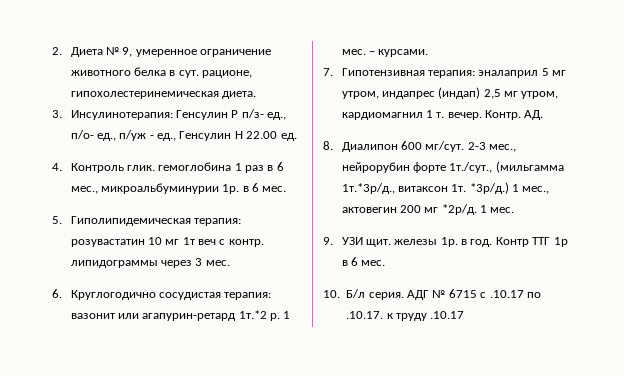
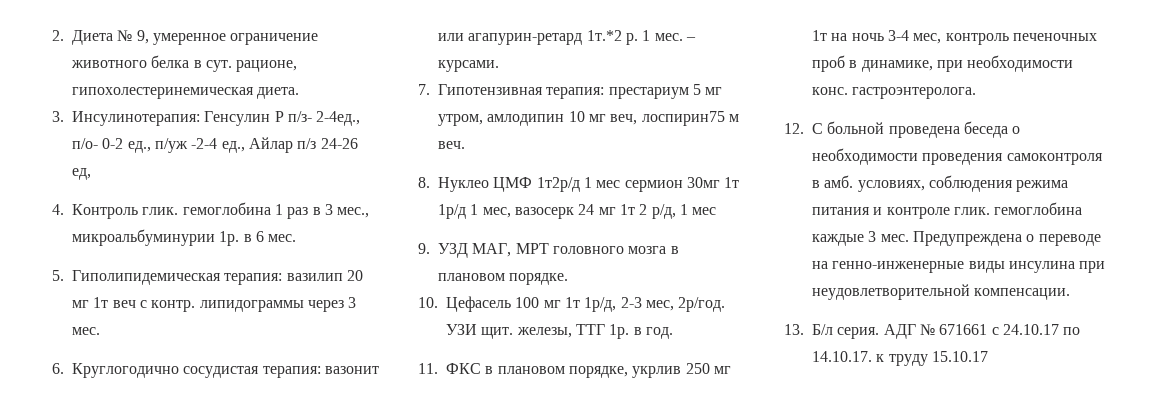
[267,112,287,120] [70,130,297,141] ед., п/о- ед., п/уж - ед., Генсулин Н 22.00 ед. -> [316,111,361,126] [72,137,358,153] [72,168,91,180] 2-4ед., п/о- 0-2 ед., п/уж -2-4 ед., Айлар п/з 24-26 ед,
[276,162,284,171] 6 -> [324,204,333,215] 3
[70,237,162,247] розувастатин 10 -> [286,270,363,281] вазилип 20
[478,70,539,78] эналаприл -> [608,87,689,99] престариум
[381,87,559,99] [341,110,544,120] [323,141,517,152] [341,161,564,173] [341,182,550,194] [341,204,515,215] [323,237,568,247] [341,257,386,266] [323,289,541,300] [346,311,384,319] индапрес (индап) 2,5 мг утром, кардиомагнил 1 т. вечер. Контр. АД. // 8. Диалипон 600 мг/сут. 2-3 мес., нейрорубин форте 1т./сут., (мильгамма 1т.*3р/д., витаксон 1т. *3р/д.) 1 мес., актовегин 200 мг *2р/д. 1 мес. // 9. УЗИ щит. железы 1р. в год. Контр ТТГ 1р в 6 мес. // 10. Б/л серия. АДГ № 6715 с .10.17 по .10.17. -> [487,111,739,126] [438,141,465,149] [418,177,740,192] [438,204,717,219] [418,243,679,258] [438,273,569,285] [418,296,726,312] [446,324,673,339] [418,363,731,378] [812,30,1097,45] [812,55,1074,72] [812,87,977,99] [784,121,1021,138] [812,148,1103,165] [812,175,1069,192] [812,202,1083,219] [812,231,1101,246] [812,261,1106,273] [812,284,1071,300] [784,324,1081,339] [812,351,872,362] амлодипин 10 мг веч, лоспирин75 м веч. // 8. Нуклео ЦМФ 1т2р/д 1 мес сермион 30мг 1т 1р/д 1 мес, вазосерк 24 мг 1т 2 р/д, 1 мес // 9. УЗД МАГ, МРТ головного мозга в плановом порядке. // 10. Цефасель 100 мг 1т 1р/д, 2-3 мес, 2р/год. УЗИ щит. железы, ТТГ 1р. в год. // 11. ФКС в плановом порядке, укрлив 250 мг 1т на ночь 3-4 мес, контроль печеночных проб в динамике, при необходимости конс. гастроэнтеролога. // 12. С больной проведена беседа о необходимости проведения самоконтроля в амб. условиях, соблюдения режима питания и контроле глик. гемоглобина каждые 3 мес. Предупреждена о переводе на генно-инженерные виды инсулина при неудовлетворительной компенсации. // 13. Б/л серия. АДГ № 671661 с 24.10.17 по 14.10.17.
[430,311,465,319] .10.17 -> [931,351,988,362] 15.10.17

